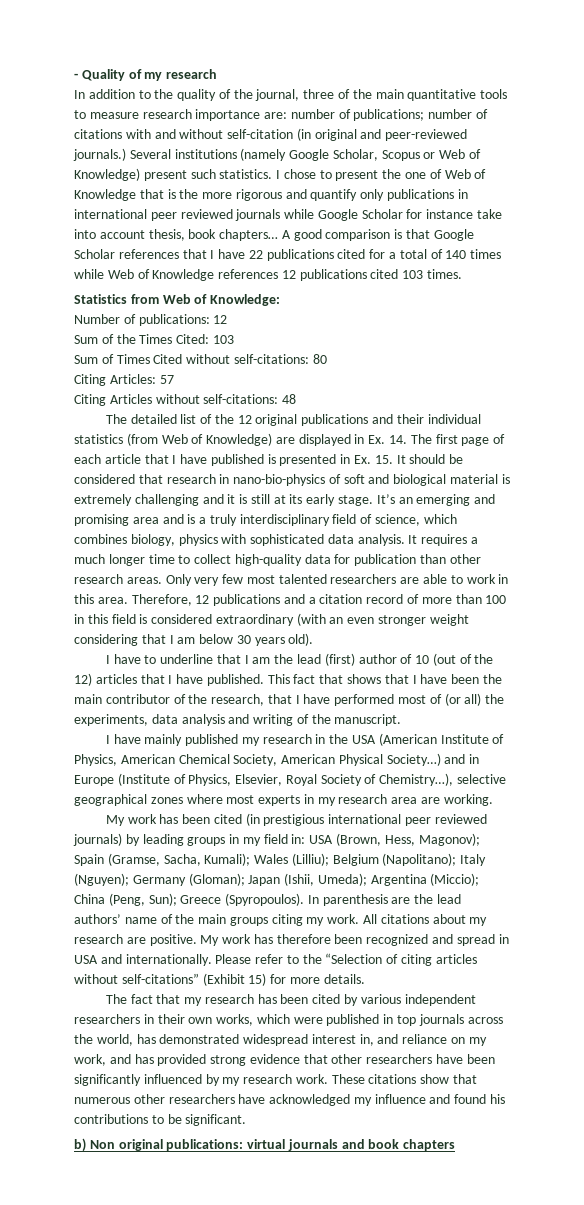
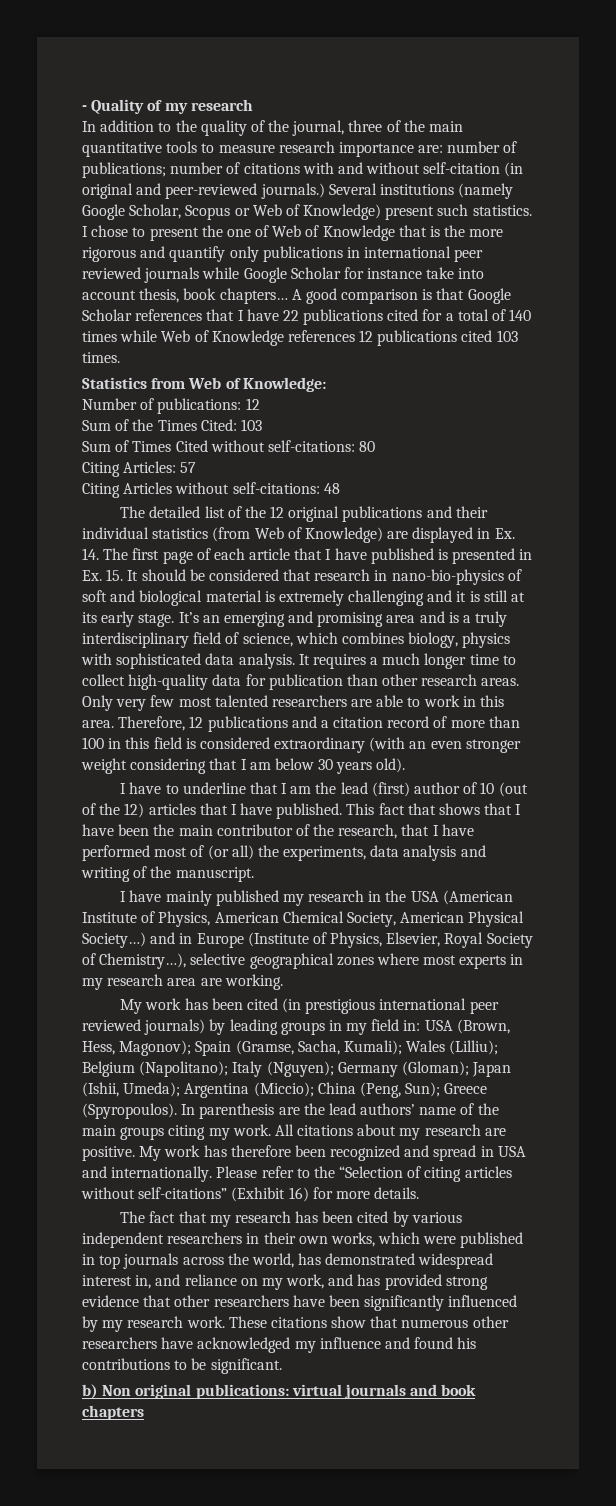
[248,973,267,986] 15) -> [288,1187,309,1202] 16)

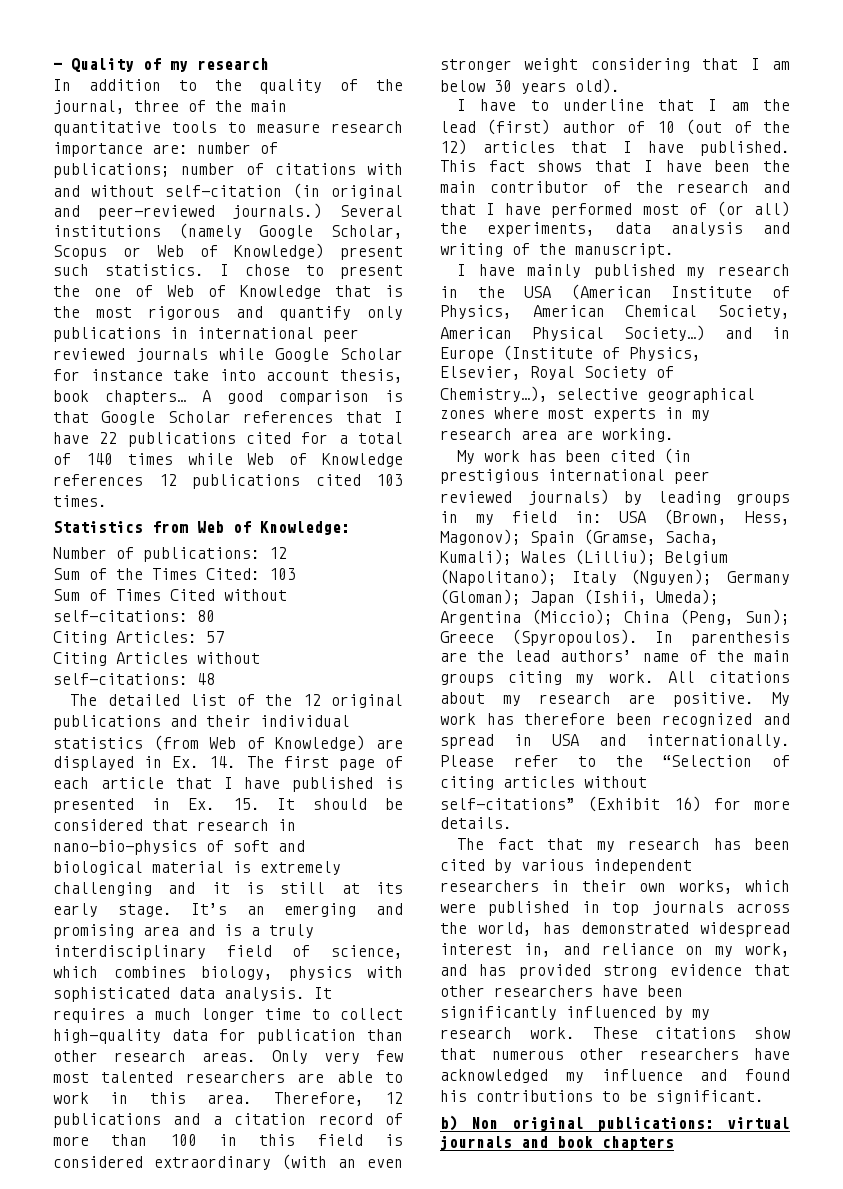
[469,229,504,237] more -> [96,307,132,318] most
[407,803,436,815] that -> (525, 166) none
[338,824,398,839] research, -> [676,181,790,193] research and

